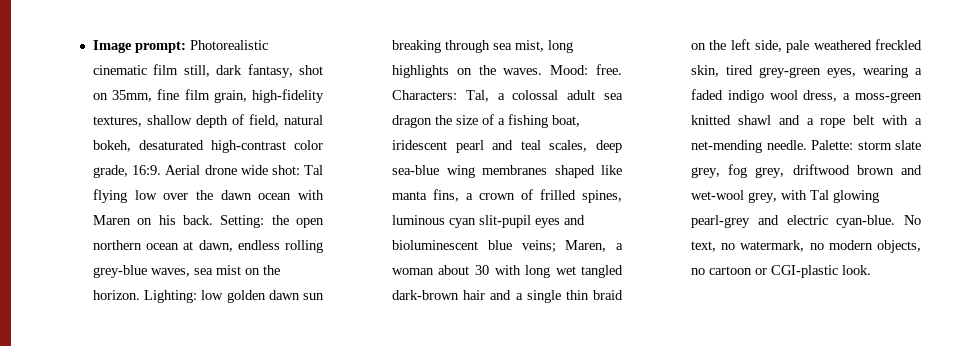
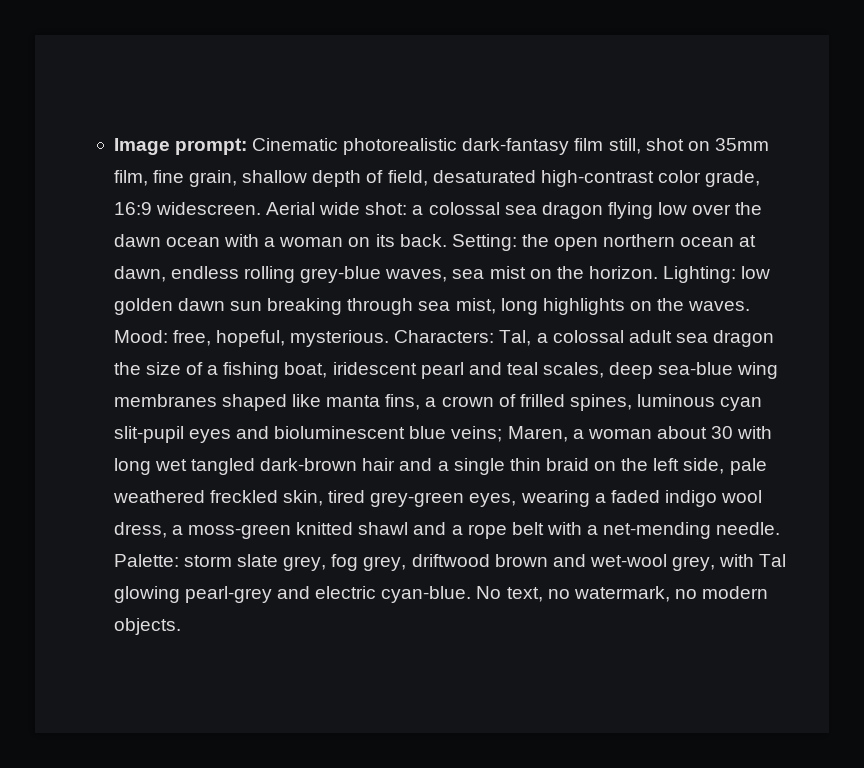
[189,40,268,50] [92,64,323,78] [92,89,324,103] [92,116,142,127] Photorealistic cinematic film still, dark fantasy, shot on 35mm, fine film grain, high-fidelity textures, -> [252,138,769,155] [113,170,238,187] Cinematic photorealistic dark-fantasy film still, shot on 35mm film, fine grain,
[284,115,323,125] [92,140,131,152] natural bokeh, -> (428, 178) none
[132,165,323,175] 16:9. Aerial drone wide shot: Tal -> [113,202,603,219] 16:9 widescreen. Aerial wide shot: a colossal sea dragon
[92,215,176,225] Maren on his -> [264,234,395,247] a woman on its
[596,64,622,75] free. -> [172,330,390,347] free, hopeful, mysterious.
[877,240,921,253] [690,265,871,278] objects, no cartoon or CGI-plastic look. -> [113,618,181,635] objects.

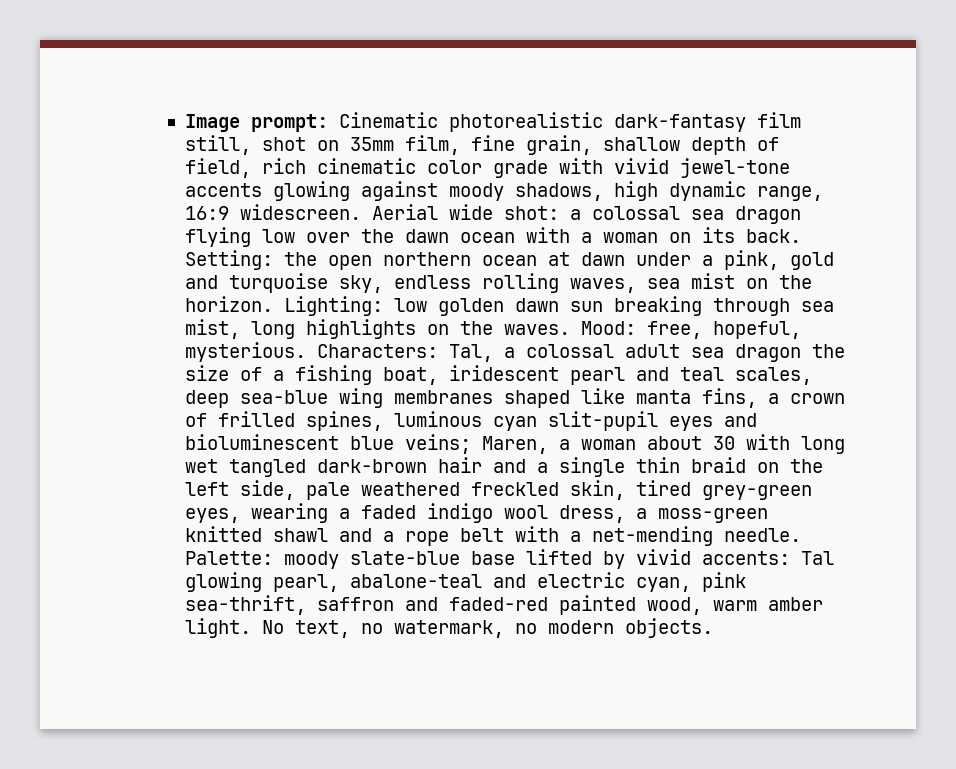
[432,170,761,187] desaturated high-contrast color grade, -> [261,158,790,178] [184,181,823,201] rich cinematic color grade with vivid jewel-tone accents glowing against moody shadows, high dynamic range,
[113,266,166,282] dawn, -> [580,250,834,270] [184,273,383,293] dawn under a pink, gold and turquoise sky,
[300,266,382,283] grey-blue -> (559, 283) none
[183,554,787,571] [113,586,472,603] storm slate grey, fog grey, driftwood brown and wet-wool grey, with Tal glowing pearl-grey and electric cyan-blue. -> [283,549,834,569] [184,572,746,592] [184,595,823,615] [184,618,251,638] moody slate-blue base lifted by vivid accents: Tal glowing pearl, abalone-teal and electric cyan, pink sea-thrift, saffron and faded-red painted wood, warm amber light.

